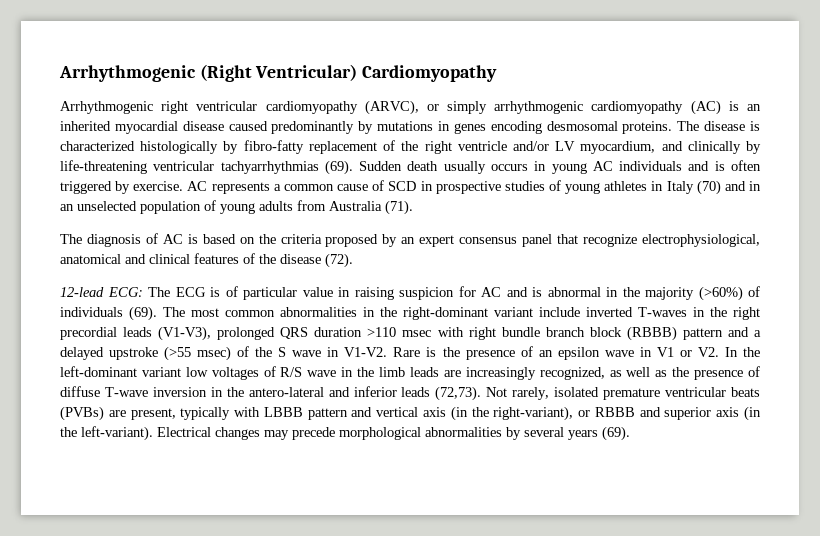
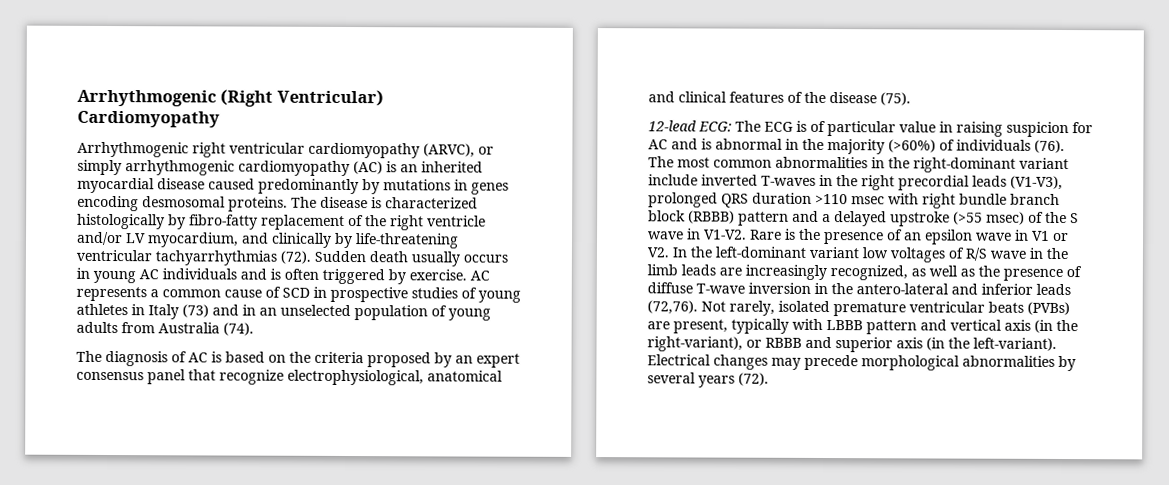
[324,160,353,175] (69). -> [280,250,311,264] (72).
[696,180,721,195] (70) -> [182,304,209,318] (73)
[385,200,413,215] (71). -> [223,322,254,336] (74).
[325,253,353,268] (72). -> [880,92,911,106] (75).
[129,306,157,321] (69). -> [1034,139,1065,154] (76).
[435,386,482,401] (72,73). -> [647,300,698,315] (72,76).
[602,426,630,441] (69). -> [738,372,769,386] (72).

